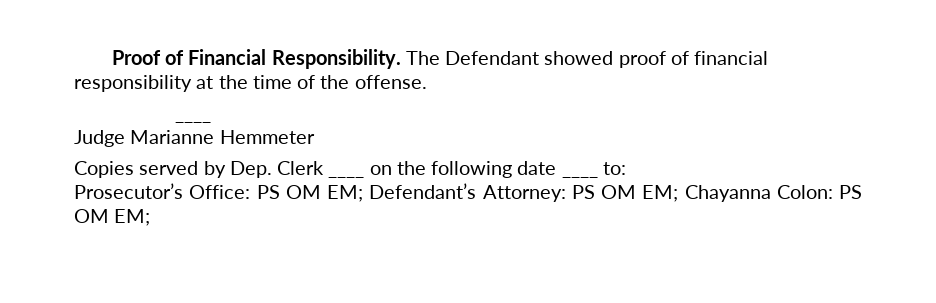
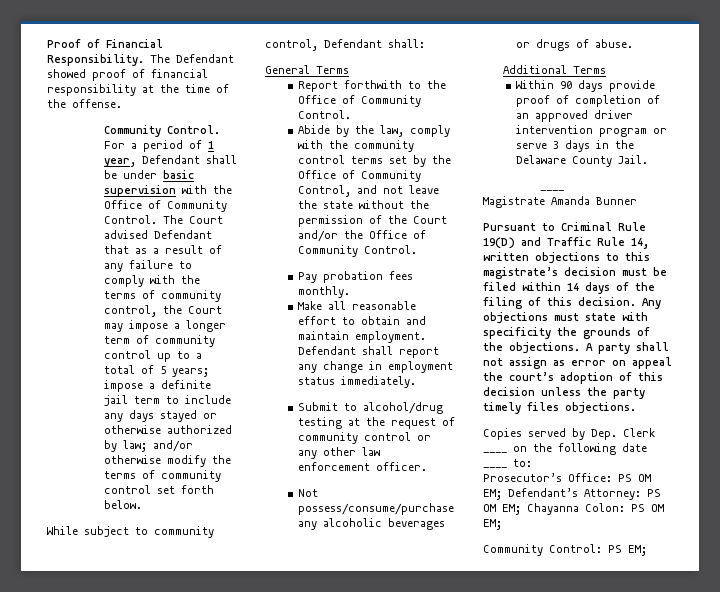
[174,120,211,123] [74,130,315,147] ____ // Judge Marianne Hemmeter -> [104,125,220,137] [104,140,214,152] [104,155,237,167] [104,170,194,179] [104,185,232,197] [104,200,227,212] [104,215,223,224] [104,230,212,239] [104,245,222,254] [104,260,192,272] [104,275,200,287] [104,290,221,302] [104,305,222,317] [104,320,226,332] [104,335,215,347] [104,350,202,362] [104,365,209,377] [104,380,211,392] [104,395,231,406] [104,410,217,422] [104,425,232,434] [104,440,193,452] [104,455,231,467] [104,470,221,482] [104,485,214,494] [104,500,142,509] [47,526,214,538] [265,39,425,51] [265,65,349,74] [297,80,446,92] [297,95,421,107] [297,110,351,119] [297,125,450,137] [297,140,414,152] [297,155,451,167] [297,170,421,182] [297,185,439,197] [297,200,429,209] [297,215,447,227] [297,230,426,242] [297,245,417,257] [297,271,413,283] [297,286,350,298] [297,301,416,310] [297,316,426,325] [297,331,426,343] [297,346,439,358] [297,361,453,373] [297,376,416,388] [297,402,443,414] [297,417,455,429] [297,432,431,444] [297,447,380,459] [297,462,427,471] [297,489,318,497] [297,503,454,515] [297,518,445,530] [515,39,633,51] [503,65,607,74] [515,80,655,92] [515,95,660,107] [515,110,633,122] [515,125,667,137] [515,140,634,152] [515,155,648,167] [540,190,564,191] [483,196,637,208] [483,222,646,231] [483,237,649,249] [483,252,650,264] [483,267,667,279] [483,282,655,294] [483,297,661,309] [483,312,648,324] [483,327,650,339] [483,342,669,354] [483,357,672,369] [483,372,663,384] [483,387,645,399] [483,402,636,414] Community Control. For a period of 1 year, Defendant shall be under basic supervision with the Office of Community Control. The Court advised Defendant that as a result of any failure to comply with the terms of community control, the Court may impose a longer term of community control up to a total of 5 years; impose a definite jail term to include any days stayed or otherwise authorized by law; and/or otherwise modify the terms of community control set forth below. // While subject to community control, Defendant shall: // General Terms // Report forthwith to the Office of Community Control. // Abide by the law, comply with the community control terms set by the Office of Community Control, and not leave the state without the permission of the Court and/or the Office of Community Control. // Pay probation fees monthly. // Make all reasonable effort to obtain and maintain employment. Defendant shall report any change in employment status immediately. // Submit to alcohol/drug testing at the request of community control or any other law enforcement officer. // Not possess/consume/purchase any alcoholic beverages or drugs of abuse. // Additional Terms // Within 90 days provide proof of completion of an approved driver intervention program or serve 3 days in the Delaware County Jail. // ____ // Magistrate Amanda Bunner // Pursuant to Criminal Rule 19(D) and Traffic Rule 14, written objections to this magistrate’s decision must be filed within 14 days of the filing of this decision. Any objections must state with specificity the grounds of the objections. A party shall not assign as error on appeal the court’s adoption of this decision unless the party timely files objections.
(151, 217) none -> [483,544,647,556] // Community Control: PS EM;

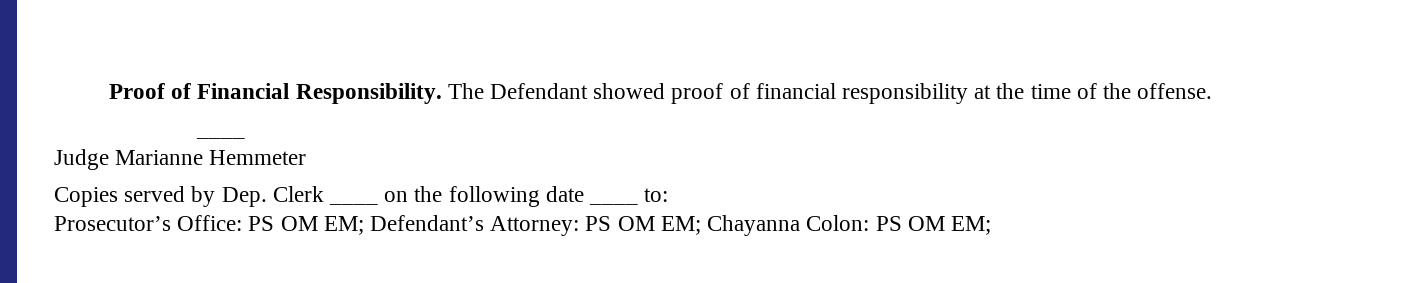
[104,125,220,137] [104,140,214,152] [104,155,237,167] [104,170,194,179] [104,185,232,197] [104,200,227,212] [104,215,223,224] [104,230,212,239] [104,245,222,254] [104,260,192,272] [104,275,200,287] [104,290,221,302] [104,305,222,317] [104,320,226,332] [104,335,215,347] [104,350,202,362] [104,365,209,377] [104,380,211,392] [104,395,231,406] [104,410,217,422] [104,425,232,434] [104,440,193,452] [104,455,231,467] [104,470,221,482] [104,485,214,494] [104,500,142,509] [47,526,214,538] [265,39,425,51] [265,65,349,74] [297,80,446,92] [297,95,421,107] [297,110,351,119] [297,125,450,137] [297,140,414,152] [297,155,451,167] [297,170,421,182] [297,185,439,197] [297,200,429,209] [297,215,447,227] [297,230,426,242] [297,245,417,257] [297,271,413,283] [297,286,350,298] [297,301,416,310] [297,316,426,325] [297,331,426,343] [297,346,439,358] [297,361,453,373] [297,376,416,388] [297,402,443,414] [297,417,455,429] [297,432,431,444] [297,447,380,459] [297,462,427,471] [297,489,318,497] [297,503,454,515] [297,518,445,530] [515,39,633,51] [503,65,607,74] [515,80,655,92] [515,95,660,107] [515,110,633,122] [515,125,667,137] [515,140,634,152] [515,155,648,167] [540,190,564,191] [483,196,637,208] [483,222,646,231] [483,237,649,249] [483,252,650,264] [483,267,667,279] [483,282,655,294] [483,297,661,309] [483,312,648,324] [483,327,650,339] [483,342,669,354] [483,357,672,369] [483,372,663,384] [483,387,645,399] [483,402,636,414] Community Control. For a period of 1 year, Defendant shall be under basic supervision with the Office of Community Control. The Court advised Defendant that as a result of any failure to comply with the terms of community control, the Court may impose a longer term of community control up to a total of 5 years; impose a definite jail term to include any days stayed or otherwise authorized by law; and/or otherwise modify the terms of community control set forth below. // While subject to community control, Defendant shall: // General Terms // Report forthwith to the Office of Community Control. // Abide by the law, comply with the community control terms set by the Office of Community Control, and not leave the state without the permission of the Court and/or the Office of Community Control. // Pay probation fees monthly. // Make all reasonable effort to obtain and maintain employment. Defendant shall report any change in employment status immediately. // Submit to alcohol/drug testing at the request of community control or any other law enforcement officer. // Not possess/consume/purchase any alcoholic beverages or drugs of abuse. // Additional Terms // Within 90 days provide proof of completion of an approved driver intervention program or serve 3 days in the Delaware County Jail. // ____ // Magistrate Amanda Bunner // Pursuant to Criminal Rule 19(D) and Traffic Rule 14, written objections to this magistrate’s decision must be filed within 14 days of the filing of this decision. Any objections must state with specificity the grounds of the objections. A party shall not assign as error on appeal the court’s adoption of this decision unless the party timely files objections. -> [195,136,245,139] [54,149,307,170] ____ // Judge Marianne Hemmeter
[483,544,647,556] // Community Control: PS EM; -> (991, 225) none

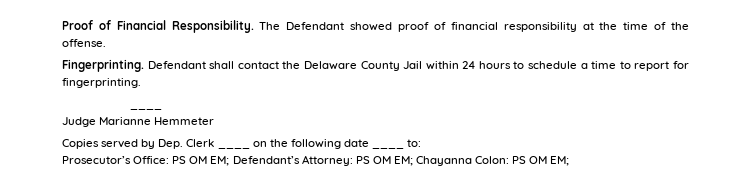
(1213, 91) none -> [62,59,689,72] [62,78,141,88] // Fingerprinting. Defendant shall contact the Delaware County Jail within 24 hours to schedule a time to report for fingerprinting.

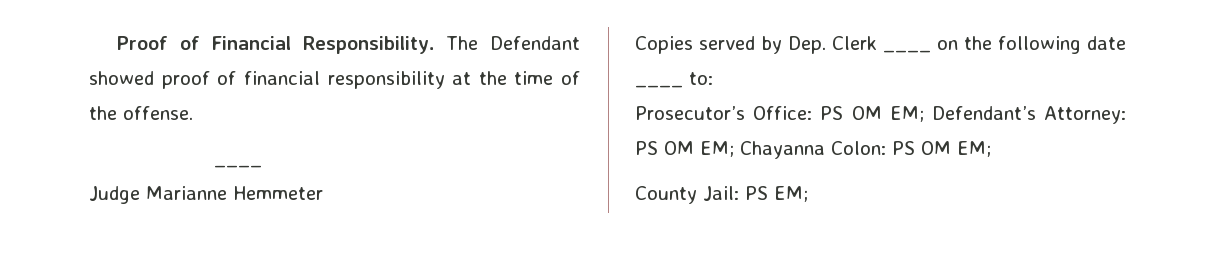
[62,59,689,72] [62,78,141,88] // Fingerprinting. Defendant shall contact the Delaware County Jail within 24 hours to schedule a time to report for fingerprinting. -> (193, 113) none
(570, 161) none -> [635,186,808,204] // County Jail: PS EM;

